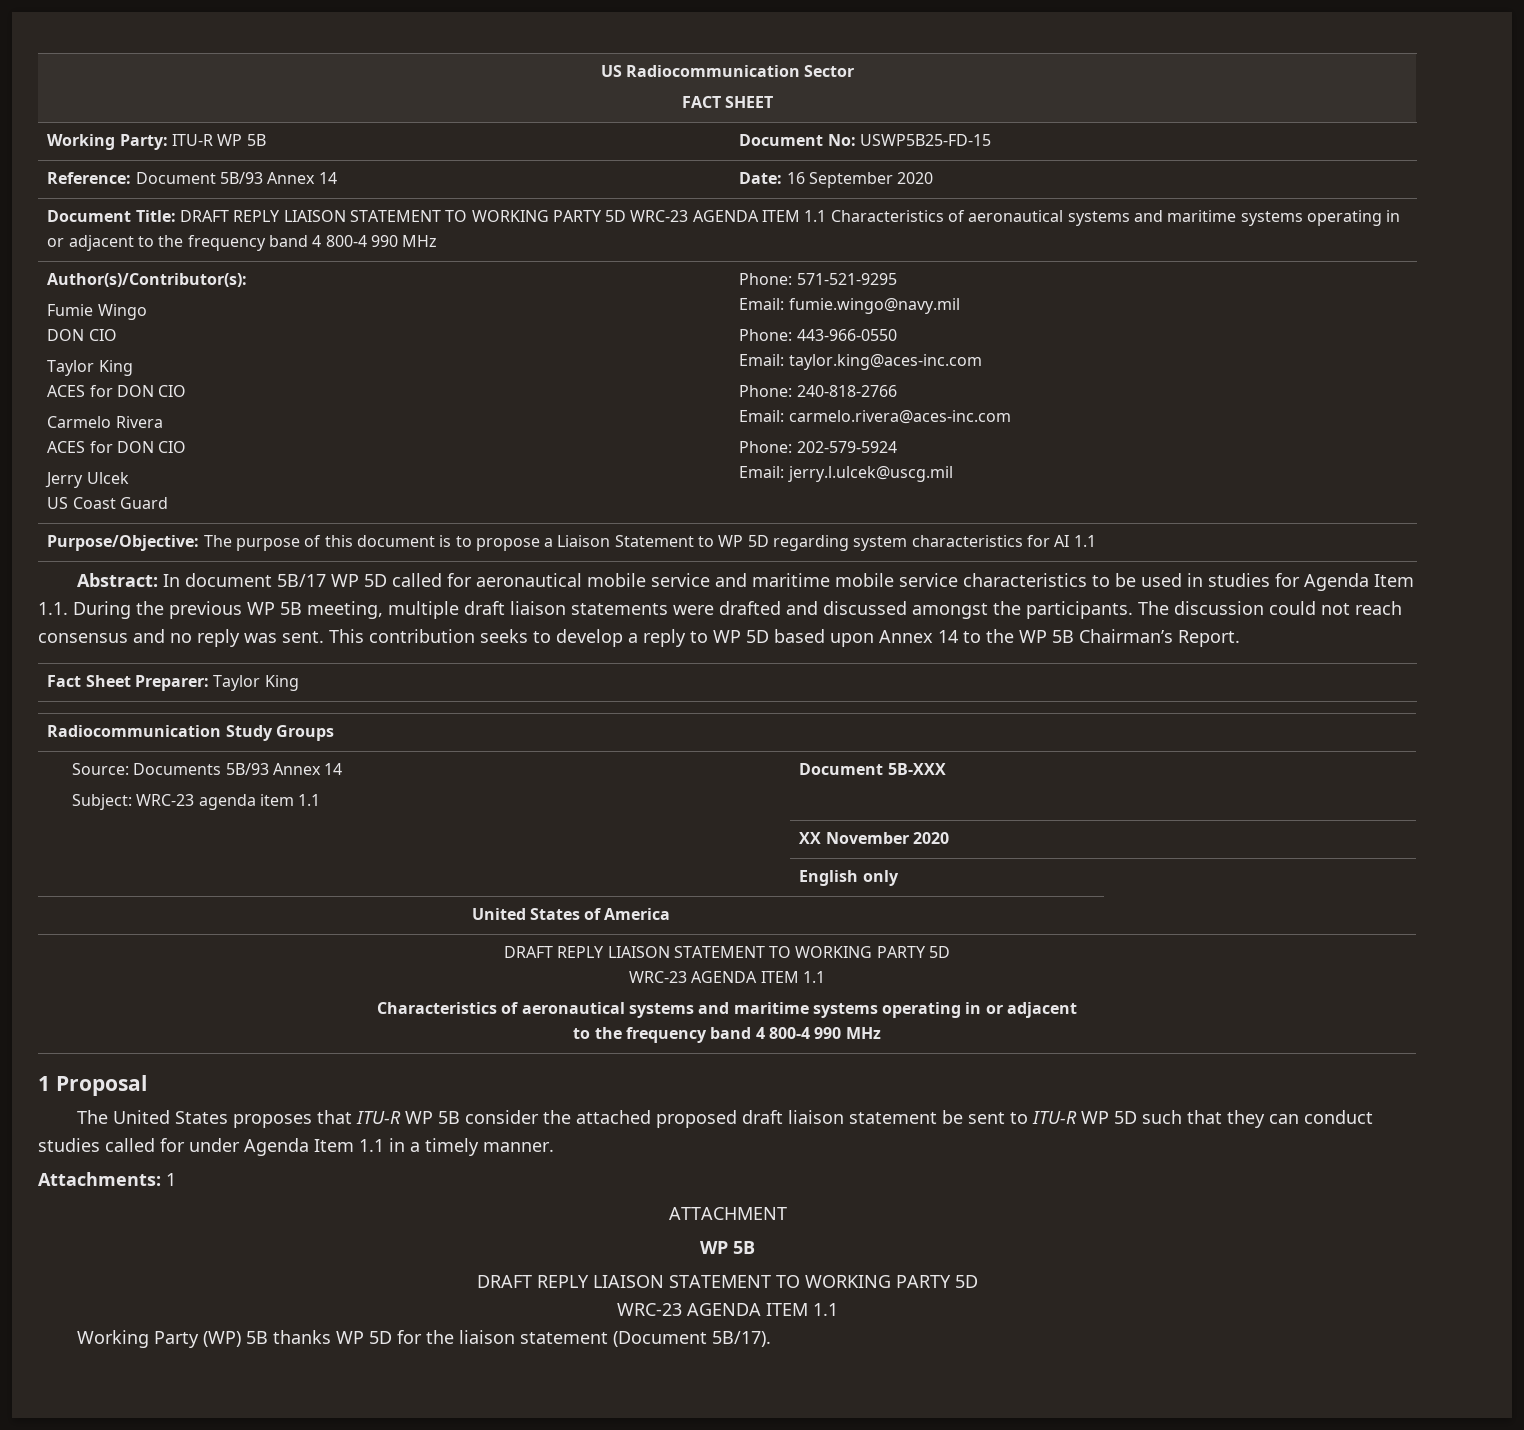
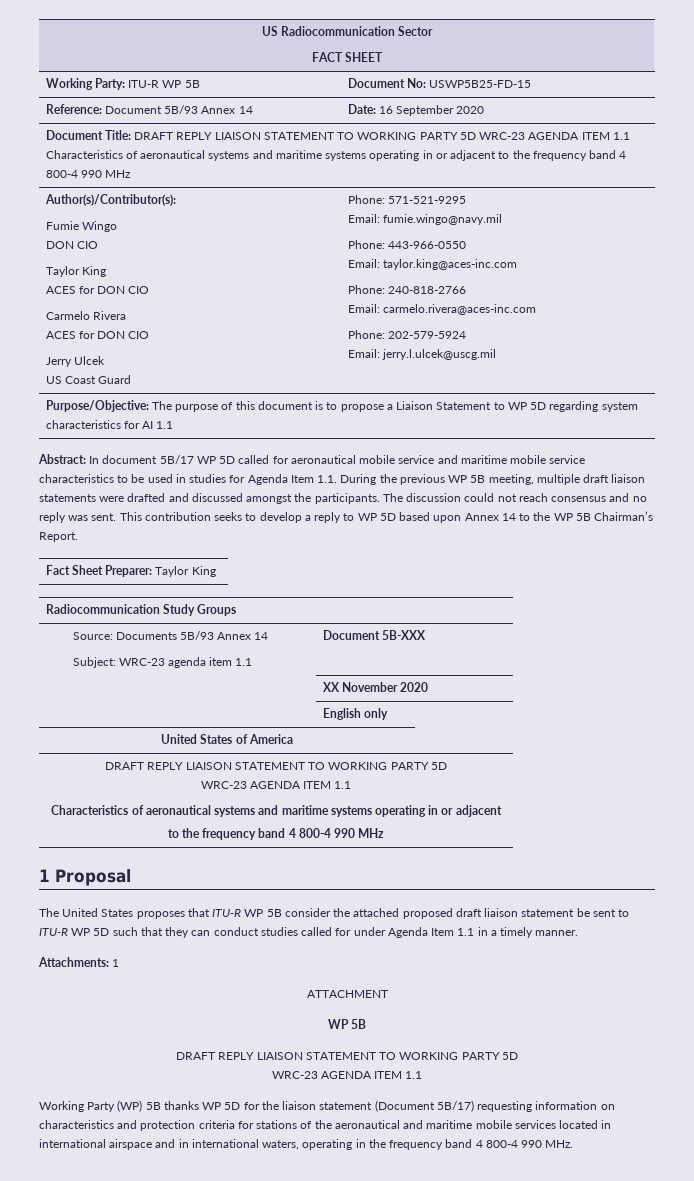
[711,1331,771,1347] 5B/17). -> [436,1100,615,1112] [39,1120,612,1131] [39,1139,574,1150] 5B/17) requesting information on characteristics and protection criteria for stations of the aeronautical and maritime mobile services located in international airspace and in international waters, operating in the frequency band 4 800-4 990 MHz.

